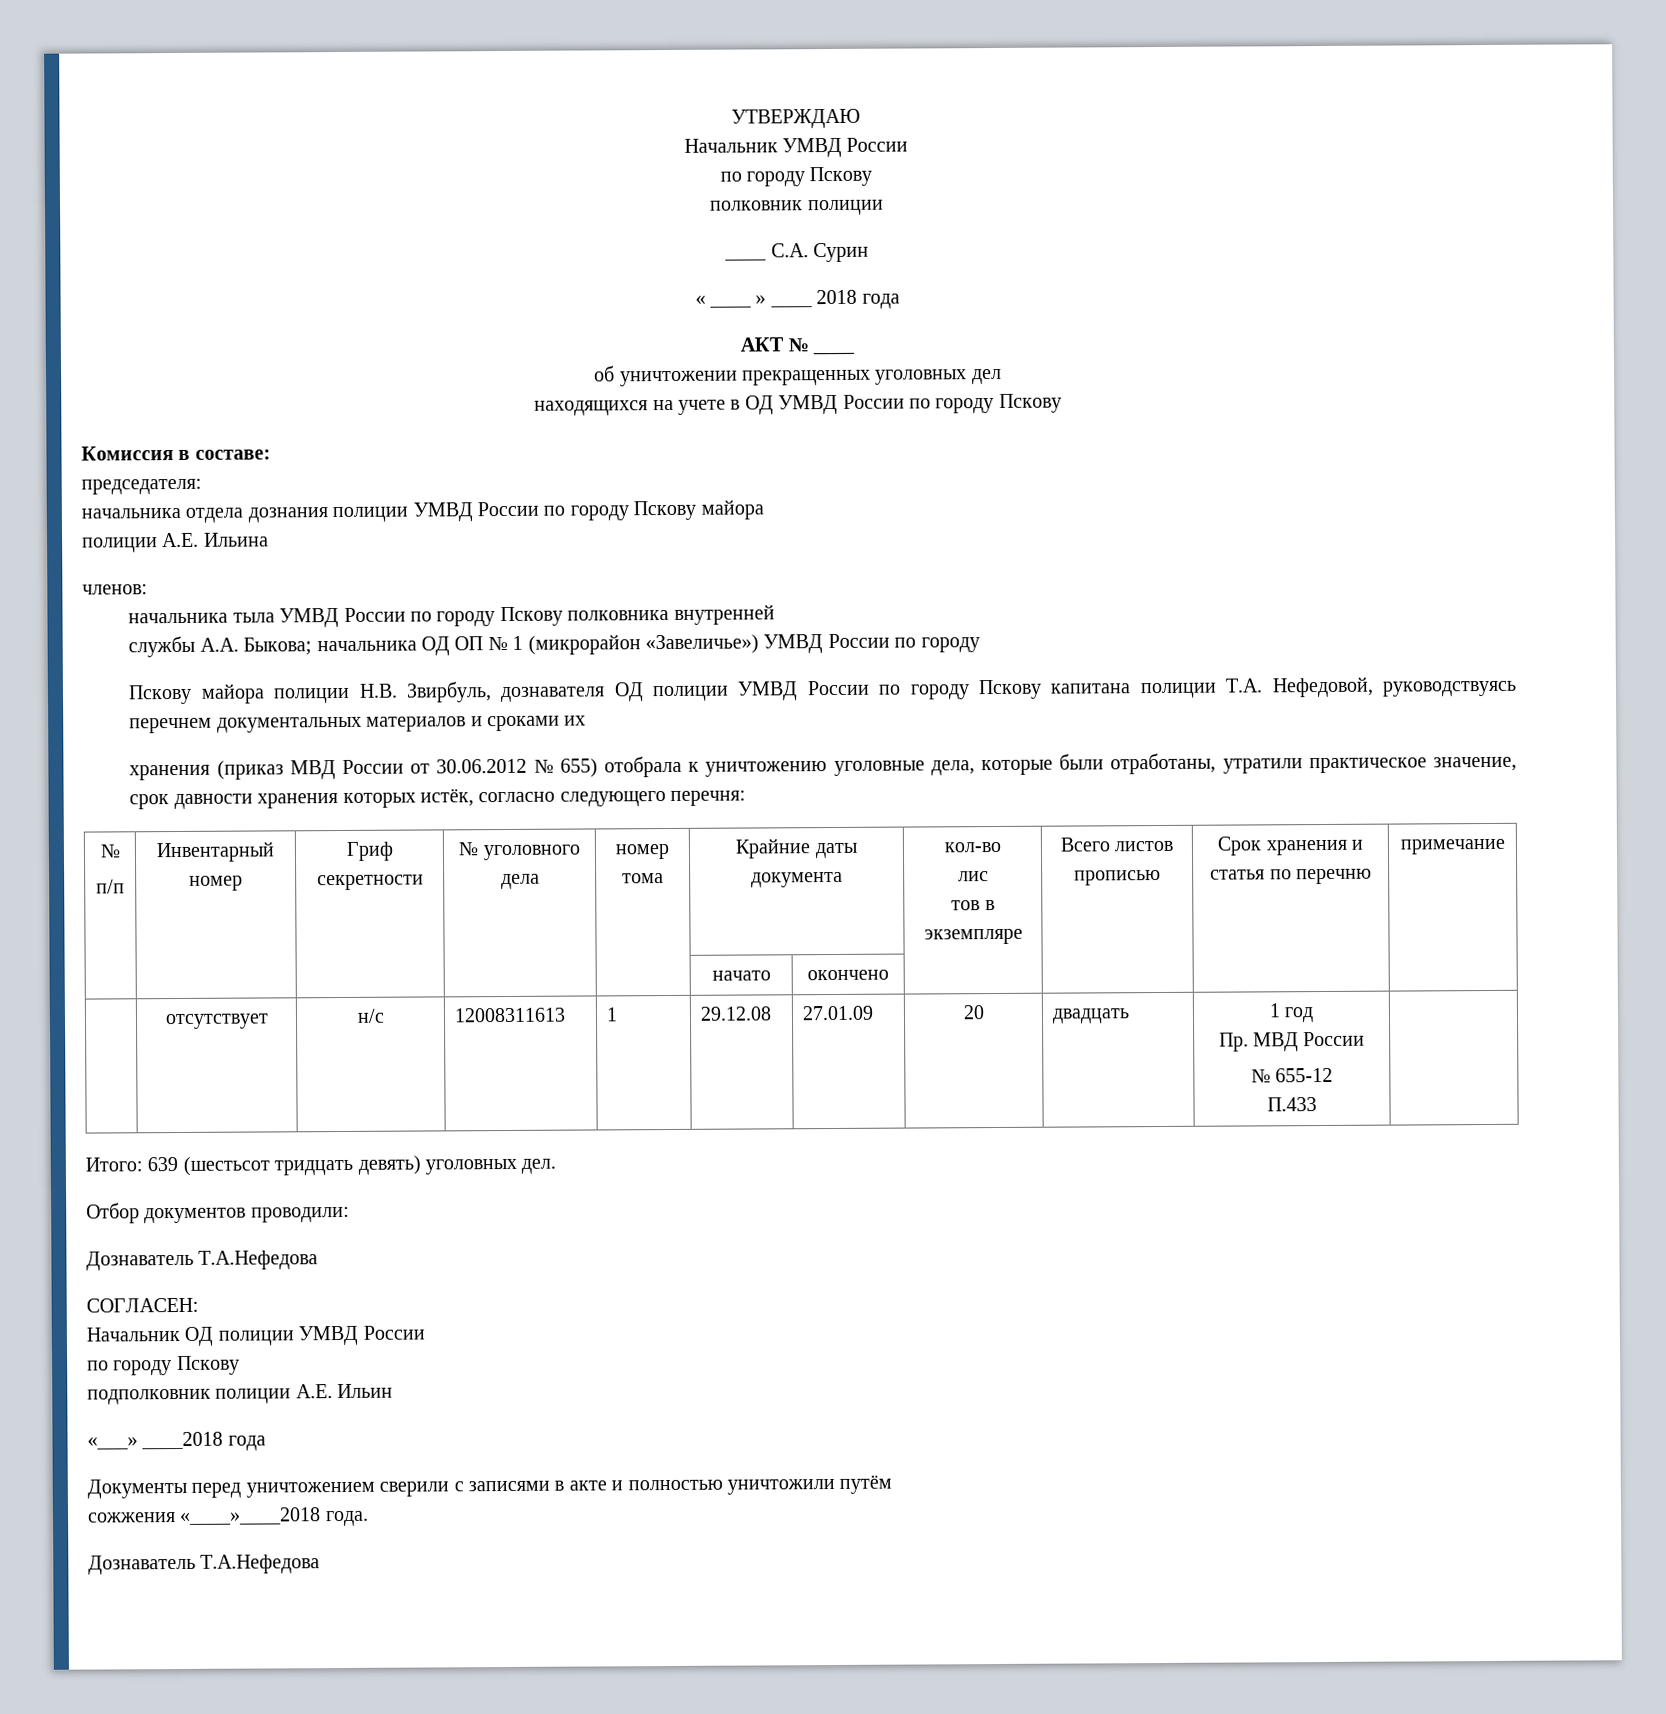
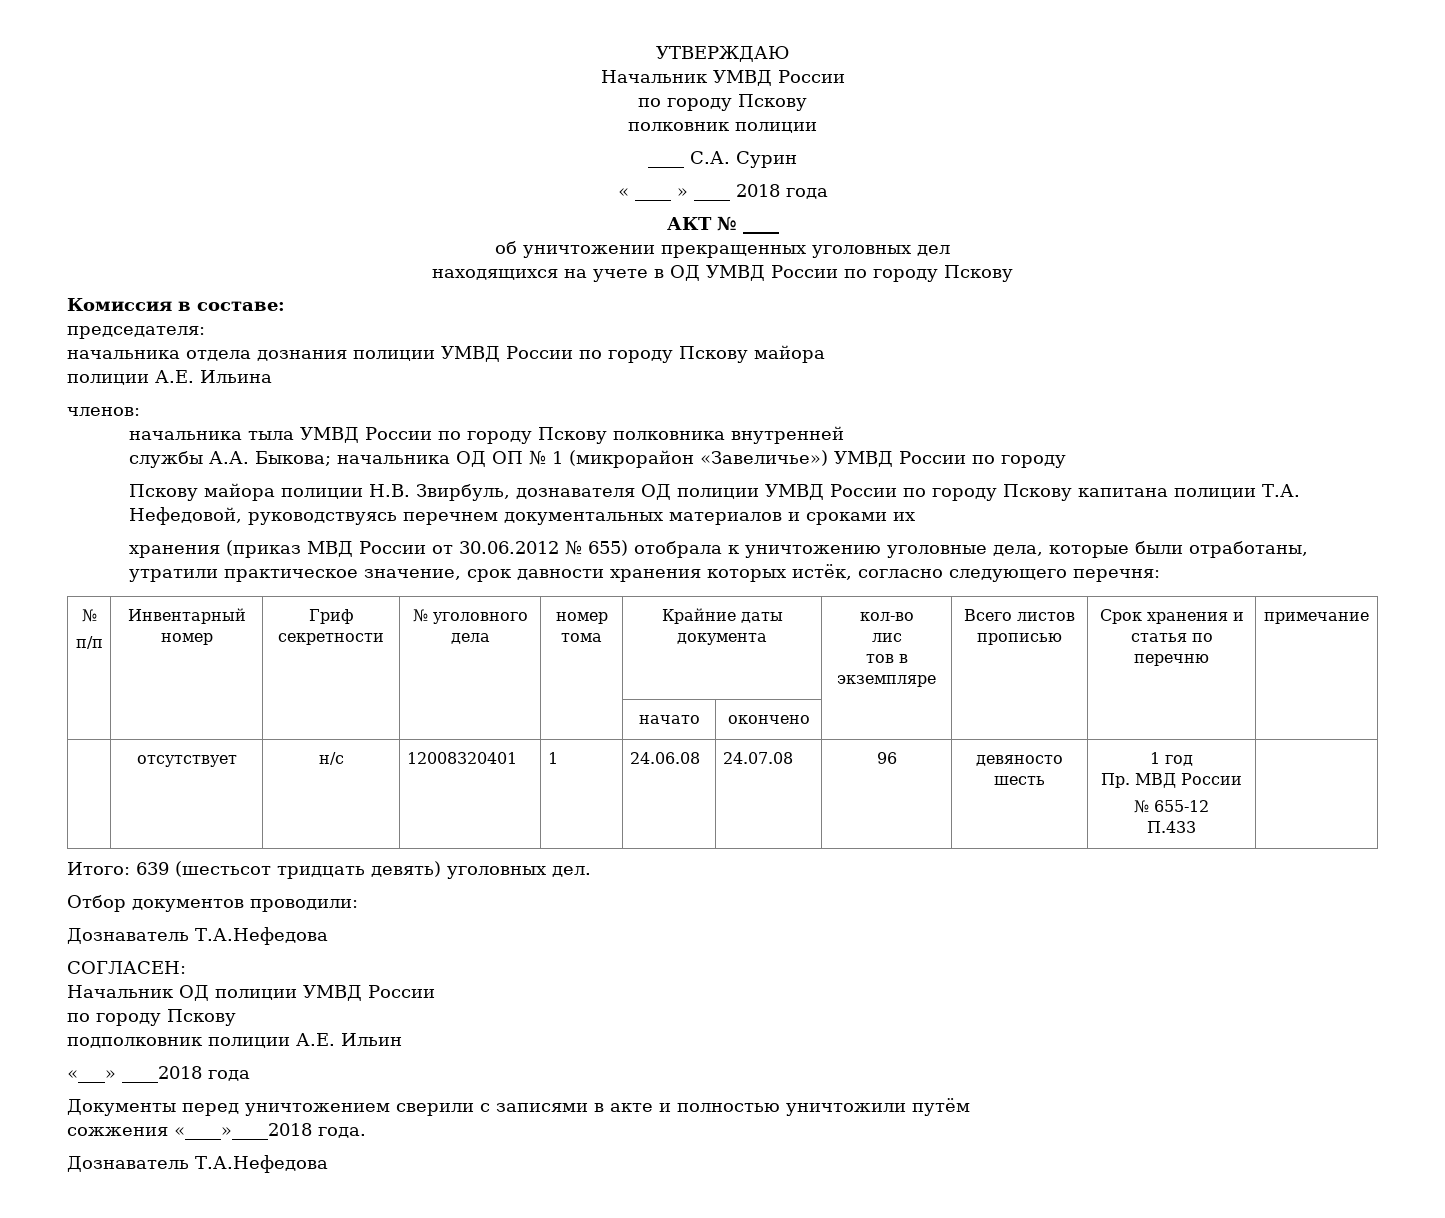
[454,1007,567,1023] [606,1007,618,1022] [700,1006,772,1021] [802,1005,874,1021] [962,1005,984,1020] [1052,1008,1131,1024] 12008311613 | 1 | 29.12.08 | 27.01.09 | 20 | двадцать -> [406,752,517,764] [547,752,558,764] [629,752,700,764] [722,752,793,764] [876,752,897,764] [976,755,1063,766] [994,776,1045,785] 12008320401 | 1 | 24.06.08 | 24.07.08 | 96 | девяносто шесть

